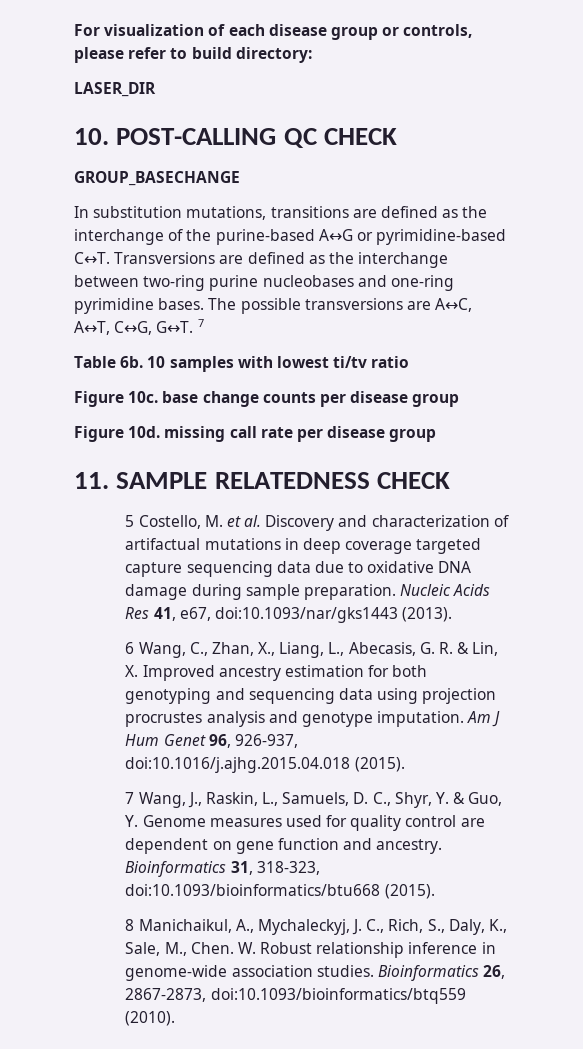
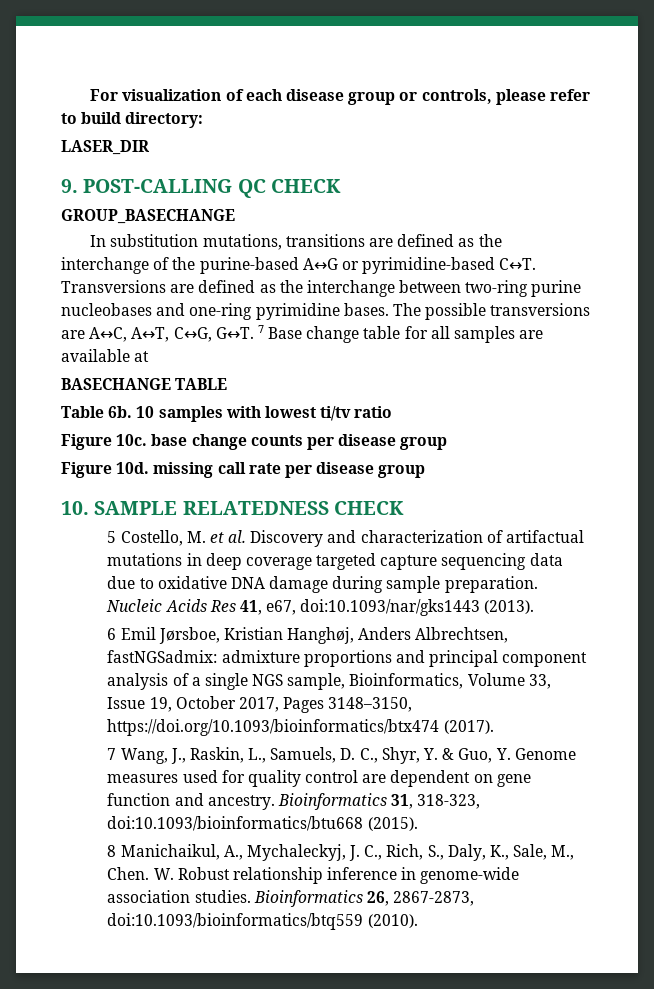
[74,128,109,145] 10. -> [61,179,78,193] 9.
(204, 323) none -> [268,326,544,343] [61,349,150,362] [61,378,228,390] Base change table for all samples are available at // BASECHANGE TABLE
[74,472,109,489] 11. -> [61,501,89,515] 10.
[138,642,499,658] [125,665,428,681] [125,688,497,704] [125,711,501,727] [125,734,298,748] [125,757,405,773] Wang, C., Zhan, X., Liang, L., Abecasis, G. R. & Lin, X. Improved ancestry estimation for both genotyping and sequencing data using projection procrustes analysis and genotype imputation. Am J Hum Genet 96, 926-937, doi:10.1016/j.ajhg.2015.04.018 (2015). -> [120,627,509,644] [107,650,588,667] [107,673,551,690] [107,696,413,713] [107,719,494,736] Emil Jørsboe, Kristian Hanghøj, Anders Albrechtsen, fastNGSadmix: admixture proportions and principal component analysis of a single NGS sample, Bioinformatics, Volume 33, Issue 19, October 2017, Pages 3148–3150, https://doi.org/10.1093/bioinformatics/btx474 (2017).

